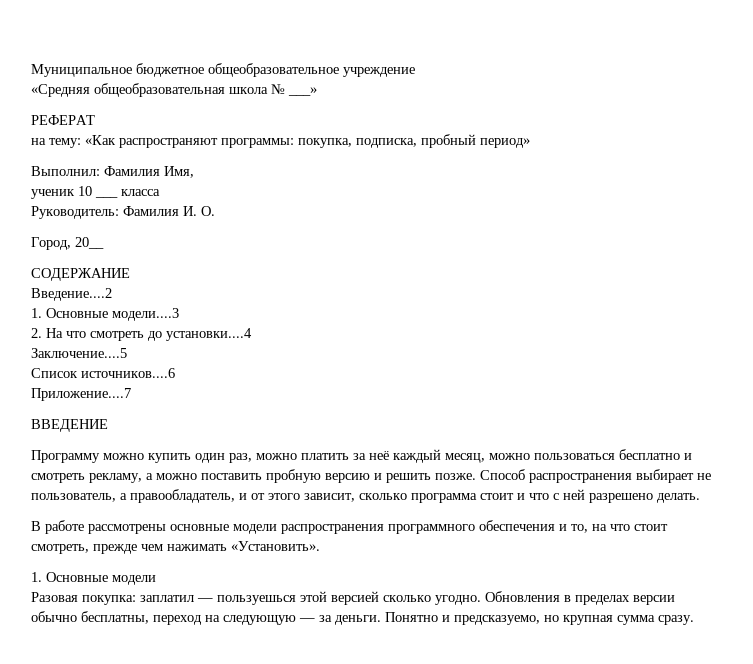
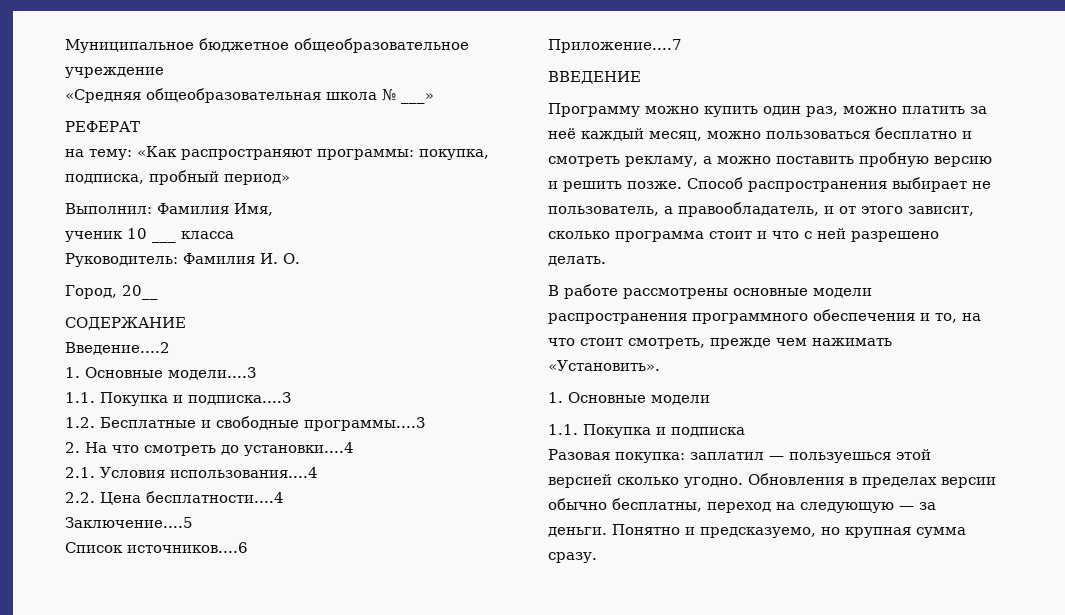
(179, 314) none -> [65,392,292,406] [65,416,426,431] // 1.1. Покупка и подписка....3 // 1.2. Бесплатные и свободные программы....3
(252, 334) none -> [65,467,318,478] [65,491,284,505] // 2.1. Условия использования....4 // 2.2. Цена бесплатности....4
(156, 580) none -> [548,424,745,438] // 1.1. Покупка и подписка

